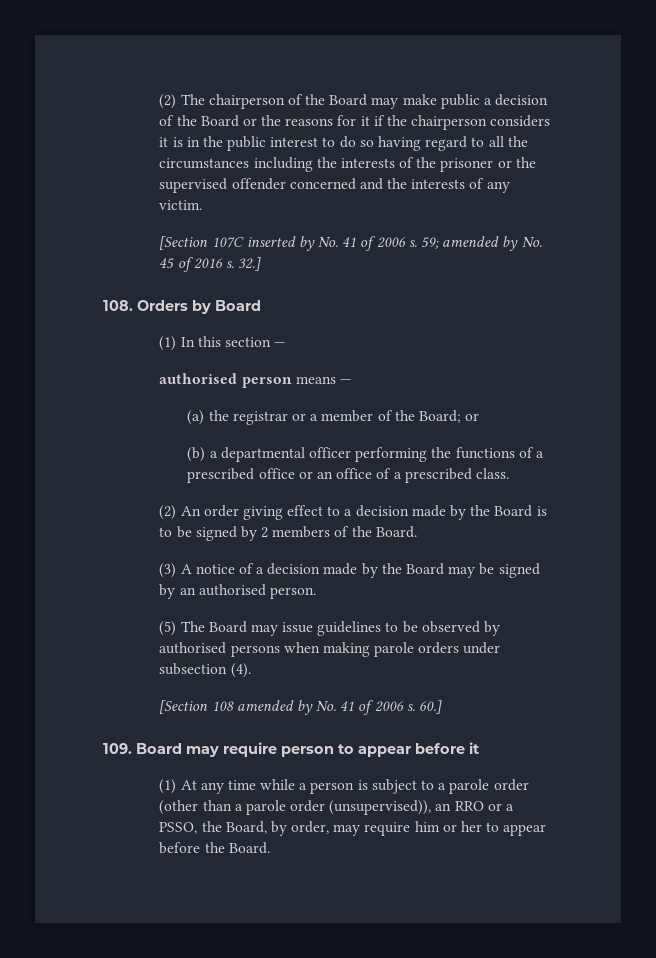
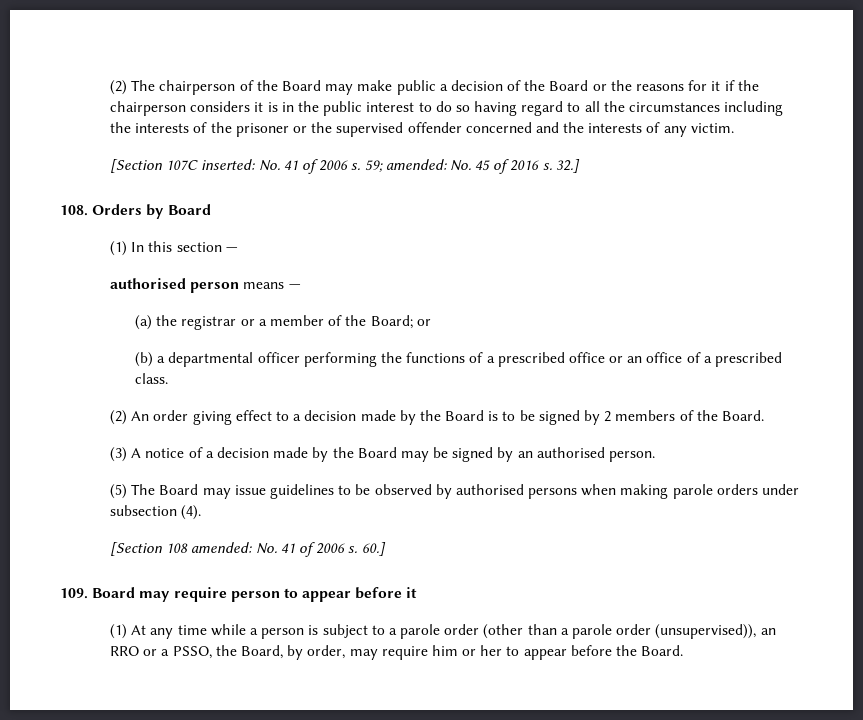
[246,236,315,251] inserted by -> [201,159,256,170] inserted:
[442,236,519,251] amended by -> [385,159,447,170] amended:
[236,700,313,715] amended by -> [191,542,253,553] amended:

